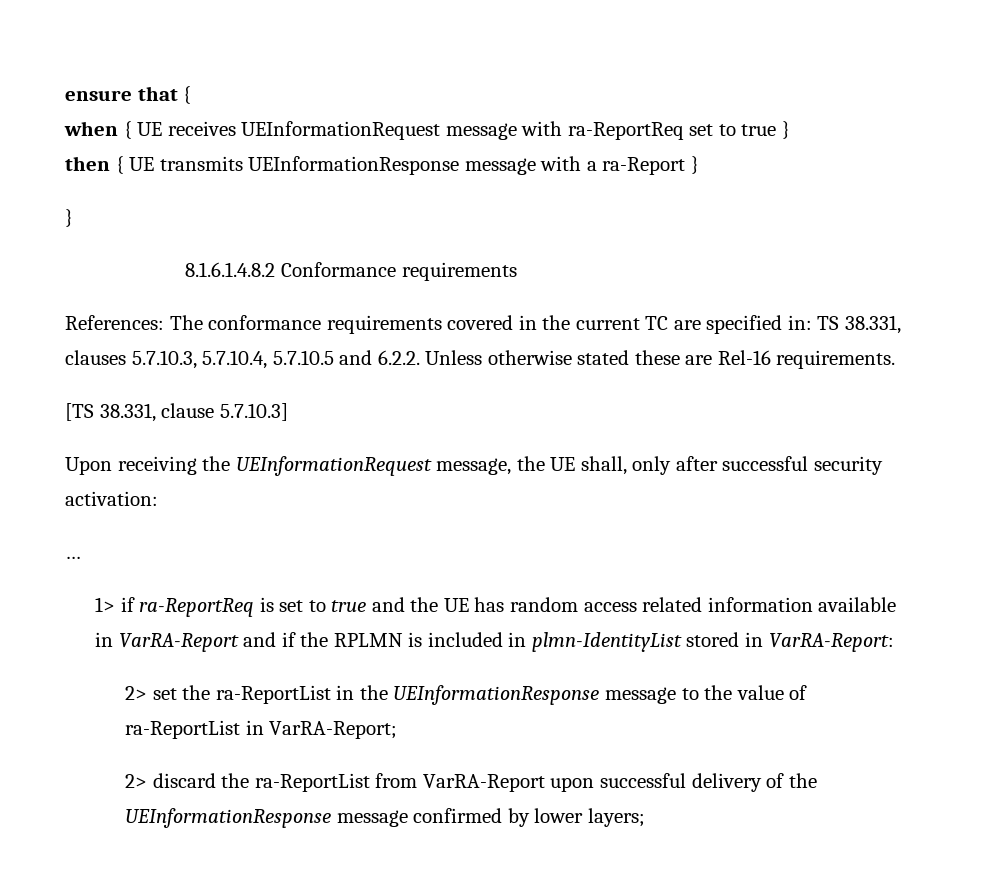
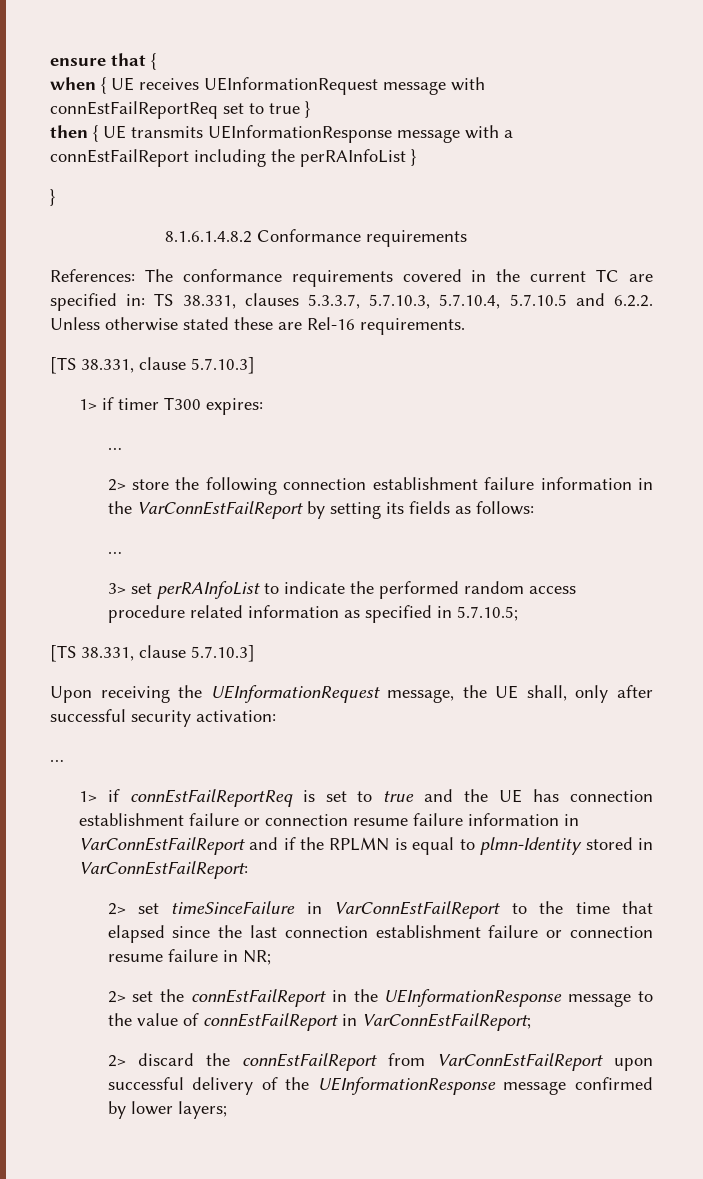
[567,122,684,140] ra-ReportReq -> [50,101,218,119] connEstFailReportReq
[602,157,686,175] ra-Report -> [50,149,406,167] connEstFailReport including the perRAInfoList
(126, 357) none -> [308,294,360,309] 5.3.3.7,
(288, 412) none -> [78,397,263,415] [107,447,122,450] [107,477,653,495] [107,501,534,519] [107,551,122,554] [107,581,576,599] [107,605,518,623] [50,645,255,662] // 1> if timer T300 expires: // … // 2> store the following connection establishment failure information in the VarConnEstFailReport by setting its fields as follows: // … // 3> set perRAInfoList to indicate the performed random access procedure related information as specified in 5.7.10.5; // [TS 38.331, clause 5.7.10.3]
[139,598,255,617] ra-ReportReq -> [129,789,293,807] connEstFailReportReq
[510,597,897,612] [95,632,239,652] random access related information available in VarRA-Report -> [570,790,654,802] [78,813,579,826] [78,837,245,855] connection establishment failure or connection resume failure information in VarConnEstFailReport
[427,632,894,652] included in plmn-IdentityList stored in VarRA-Report: -> [412,837,653,855] [78,861,248,879] [107,901,653,919] [107,925,653,943] [107,949,271,965] equal to plmn-Identity stored in VarConnEstFailReport: // 2> set timeSinceFailure in VarConnEstFailReport to the time that elapsed since the last connection establishment failure or connection resume failure in NR;
[215,685,331,704] ra-ReportList -> [190,989,326,1007] connEstFailReport
[125,720,398,739] ra-ReportList in VarRA-Report; -> [202,1013,531,1031] connEstFailReport in VarConnEstFailReport;
[254,773,545,792] ra-ReportList from VarRA-Report -> [241,1053,603,1071] connEstFailReport from VarConnEstFailReport

